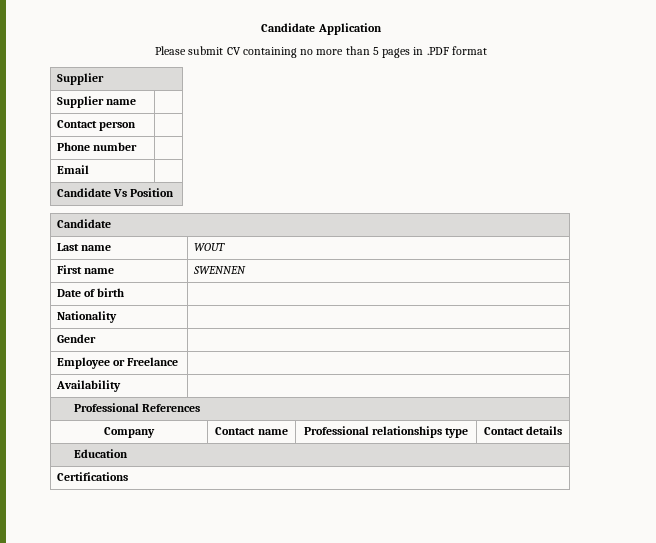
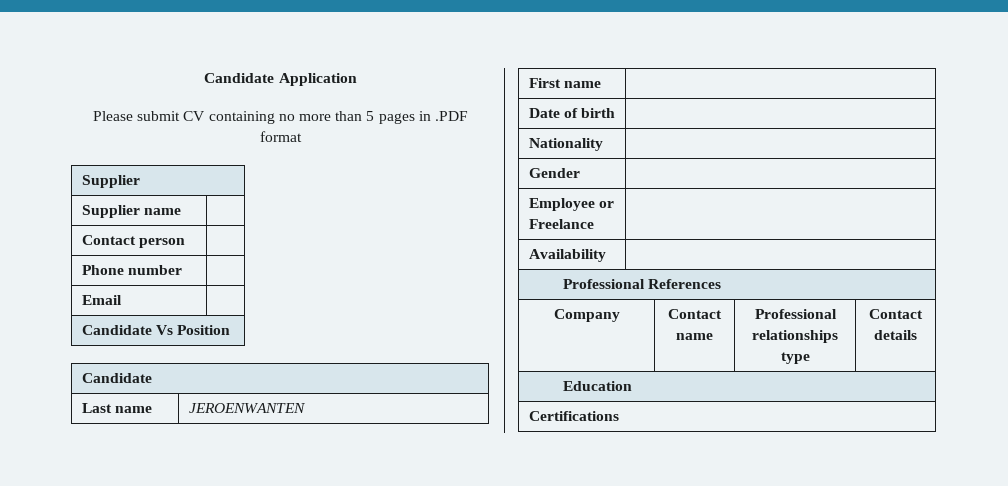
[193,243,225,251] WOUT -> [188,403,306,413] JEROENWANTEN
[192,266,246,274] SWENNEN -> (601, 84) none

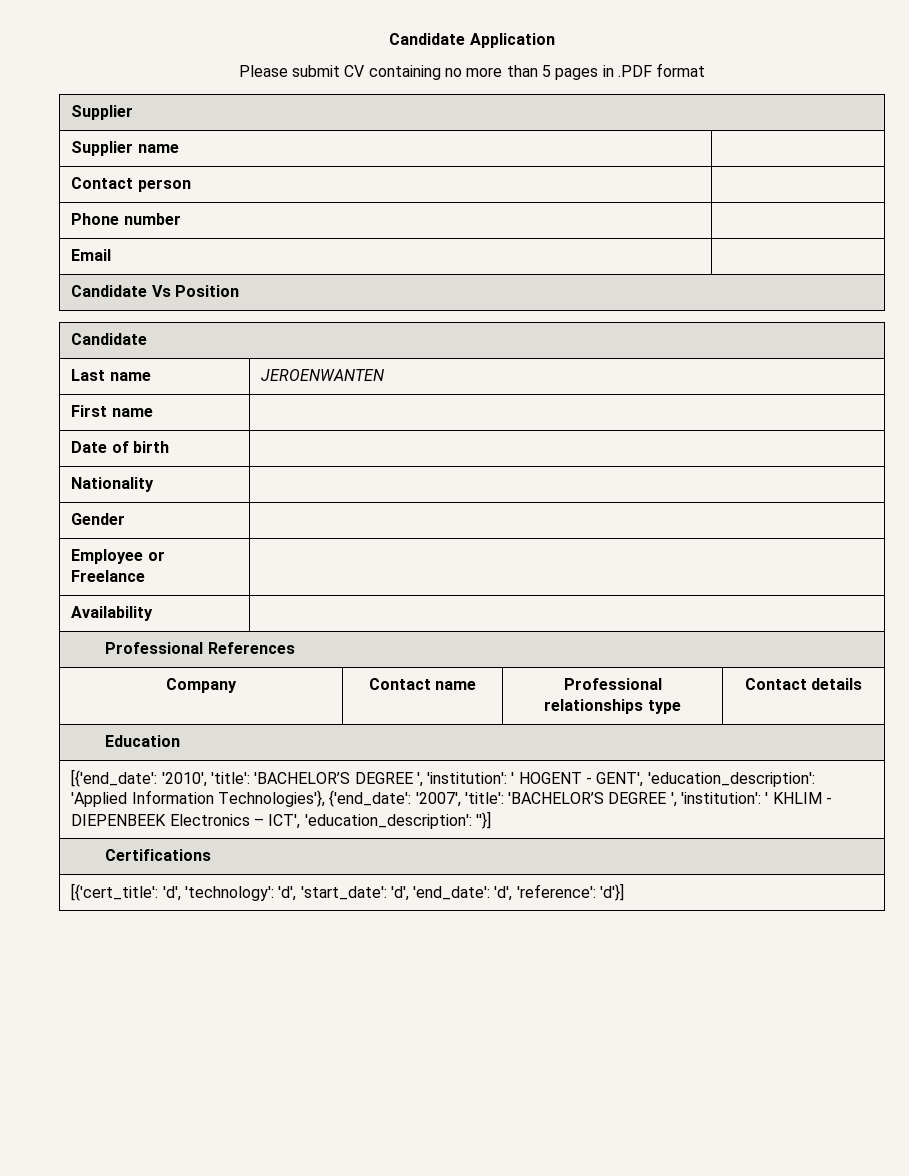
[528,411,619,421] Certifications -> [71,769,815,787] [71,790,833,807] [71,811,491,829] [105,849,212,861] [71,883,625,901] [{'end_date': '2010', 'title': 'BACHELOR’S DEGREE ', 'institution': ' HOGENT - GENT', 'education_description': 'Applied Information Technologies'}, {'end_date': '2007', 'title': 'BACHELOR’S DEGREE ', 'institution': ' KHLIM - DIEPENBEEK Electronics – ICT', 'education_description': ''}] // Certifications // [{'cert_title': 'd', 'technology': 'd', 'start_date': 'd', 'end_date': 'd', 'reference': 'd'}]

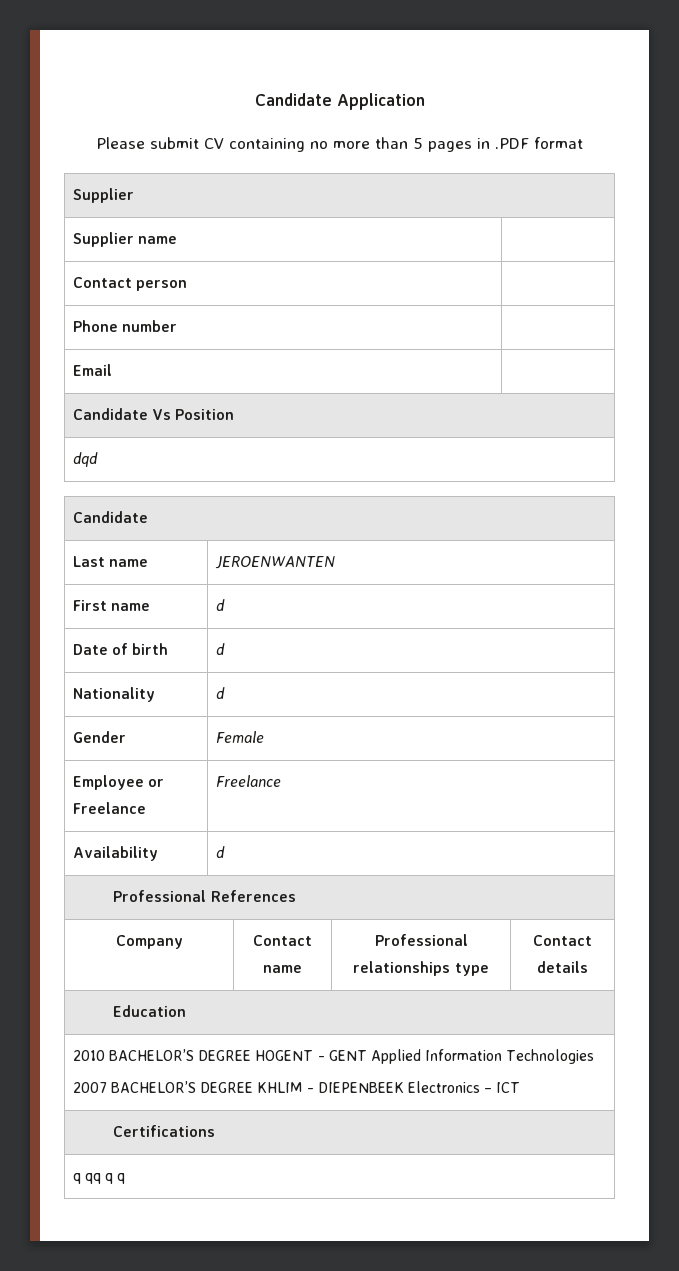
(239, 291) none -> [72,452,98,467] // dqd
(153, 412) none -> [215,599,225,611] d
(169, 447) none -> [215,643,225,655] d
(155, 484) none -> [215,687,225,699] d
(126, 519) none -> [215,731,264,743] Female
(146, 576) none -> [215,775,281,787] Freelance
(154, 613) none -> [215,846,225,858] d
[71,769,815,787] [71,790,769,807] [{'end_date': '2010', 'title': 'BACHELOR’S DEGREE ', 'institution': ' HOGENT - GENT', 'education_description': 'Applied Information Technologies'}, {'end_date': '2007', 'title': 'BACHELOR’S DEGREE ', 'institution': ' -> [72,1049,595,1064] [72,1081,254,1093] 2010 BACHELOR’S DEGREE HOGENT - GENT Applied Information Technologies // 2007 BACHELOR’S DEGREE
[268,811,491,829] [105,849,212,861] [71,883,625,901] ICT', 'education_description': ''}] // Certifications // [{'cert_title': 'd', 'technology': 'd', 'start_date': 'd', 'end_date': 'd', 'reference': 'd'}] -> [496,1082,521,1093] [113,1125,216,1137] [72,1173,126,1184] ICT // Certifications // q qq q q

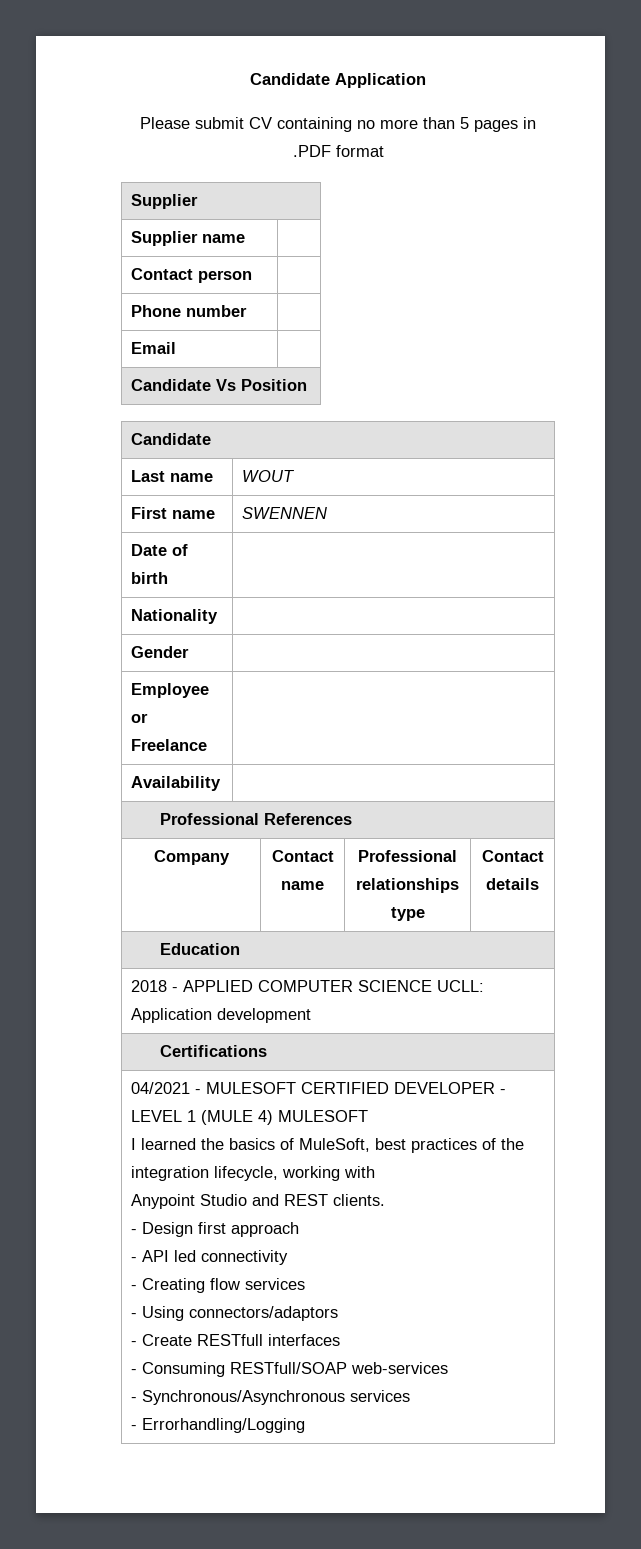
[72,452,98,467] // dqd -> (308, 385) none
[214,556,335,569] JEROENWANTEN -> [242,470,296,482] WOUT
[215,599,225,611] d -> [242,507,328,519] SWENNEN
[215,643,225,655] d -> (169, 578) none
[215,687,225,699] d -> (219, 616) none
[215,731,264,743] Female -> (190, 652) none
[215,775,281,787] Freelance -> (208, 745) none
[215,846,225,858] d -> (222, 783) none
[72,1049,595,1064] [72,1081,521,1093] [113,1125,216,1137] [72,1173,126,1184] 2010 BACHELOR’S DEGREE HOGENT - GENT Applied Information Technologies // 2007 BACHELOR’S DEGREE KHLIM - DIEPENBEEK Electronics – ICT // Certifications // q qq q q -> [131,980,485,992] [131,1008,312,1023] [159,1045,267,1057] [131,1082,507,1094] [131,1110,369,1125] [131,1138,525,1153] [131,1166,376,1181] [131,1194,386,1209] [131,1222,300,1237] [131,1250,289,1265] [131,1278,306,1293] [131,1306,339,1321] [131,1334,341,1346] [131,1362,449,1377] [131,1390,411,1405] [131,1418,306,1433] 2018 - APPLIED COMPUTER SCIENCE UCLL: Application development // Certifications // 04/2021 - MULESOFT CERTIFIED DEVELOPER - LEVEL 1 (MULE 4) MULESOFT // I learned the basics of MuleSoft, best practices of the integration lifecycle, working with // Anypoint Studio and REST clients. // - Design first approach // - API led connectivity // - Creating flow services // - Using connectors/adaptors // - Create RESTfull interfaces // - Consuming RESTfull/SOAP web-services // - Synchronous/Asynchronous services // - Errorhandling/Logging

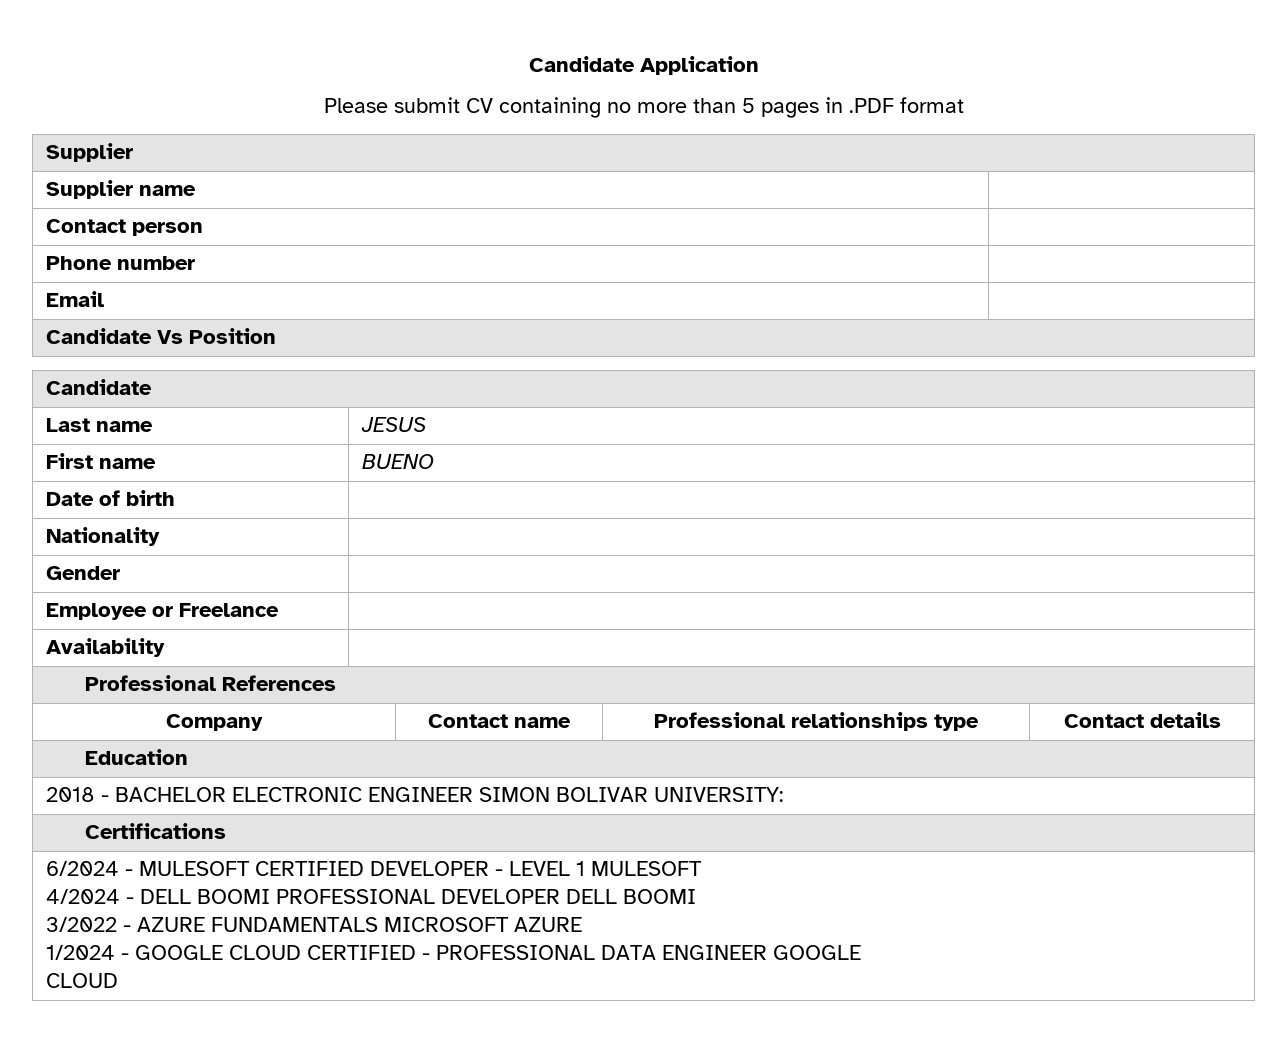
[242,470,296,482] WOUT -> [361,417,427,432] JESUS
[242,507,328,519] SWENNEN -> [362,454,435,469] BUENO
[183,980,485,992] [131,1008,312,1023] APPLIED COMPUTER SCIENCE UCLL: Application development -> [115,787,785,802] BACHELOR ELECTRONIC ENGINEER SIMON BOLIVAR UNIVERSITY:
[131,1082,191,1094] 04/2021 -> [46,861,120,876] 6/2024
[201,1110,274,1125] (MULE 4) -> (586, 868) none
[131,1138,525,1153] [131,1166,376,1181] [131,1194,386,1209] [131,1222,300,1237] [131,1250,289,1265] [131,1278,306,1293] [131,1306,339,1321] [131,1334,341,1346] [131,1362,449,1377] [131,1390,411,1405] [131,1418,306,1433] I learned the basics of MuleSoft, best practices of the integration lifecycle, working with // Anypoint Studio and REST clients. // - Design first approach // - API led connectivity // - Creating flow services // - Using connectors/adaptors // - Create RESTfull interfaces // - Consuming RESTfull/SOAP web-services // - Synchronous/Asynchronous services // - Errorhandling/Logging -> [46,889,697,904] [46,917,583,932] [46,945,862,960] [46,973,119,988] 4/2024 - DELL BOOMI PROFESSIONAL DEVELOPER DELL BOOMI // 3/2022 - AZURE FUNDAMENTALS MICROSOFT AZURE // 1/2024 - GOOGLE CLOUD CERTIFIED - PROFESSIONAL DATA ENGINEER GOOGLE // CLOUD

